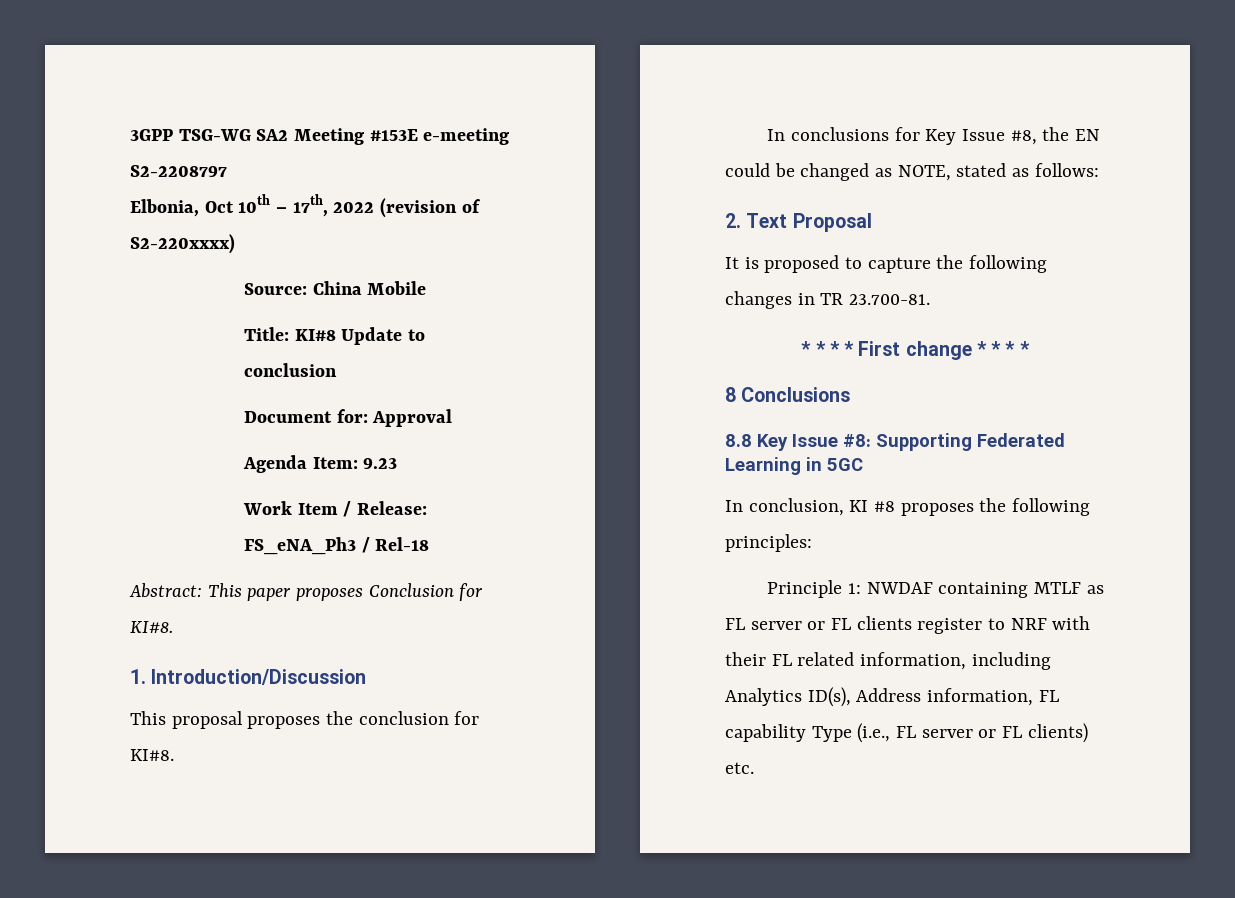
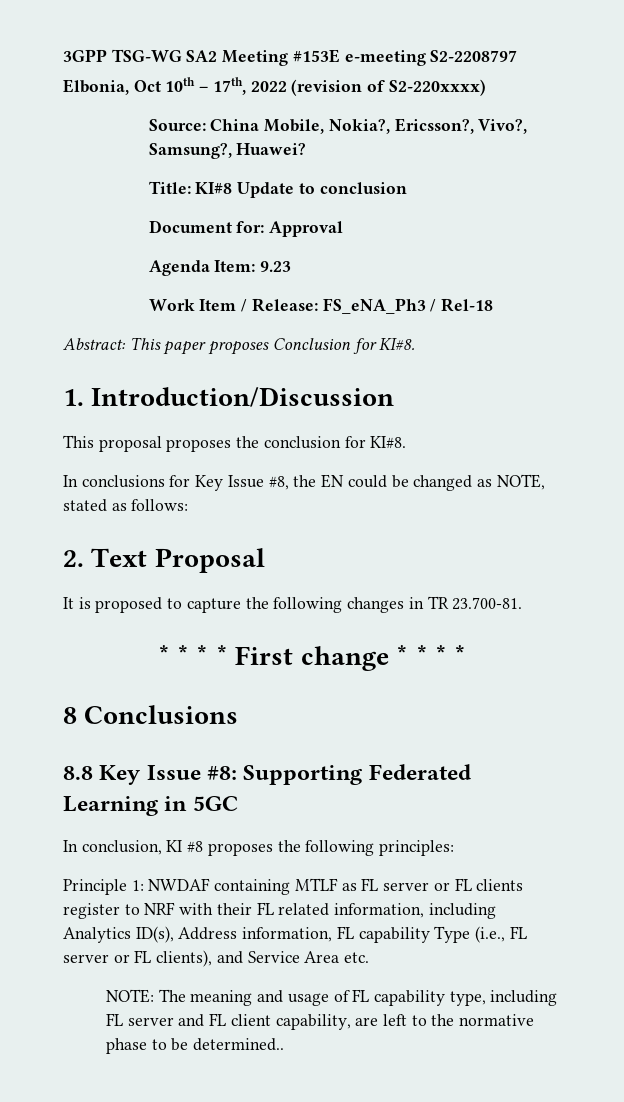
[367,281,427,295] Mobile -> [264,118,528,134] [148,143,307,159] Mobile, Nokia?, Ericsson?, Vivo?, Samsung?, Huawei?
[1027,723,1088,743] [725,762,754,774] clients) etc. -> [156,950,370,967] [105,989,558,1006] [105,1013,535,1030] [105,1038,285,1054] clients), and Service Area etc. // NOTE: The meaning and usage of FL capability type, including FL server and FL client capability, are left to the normative phase to be determined..

